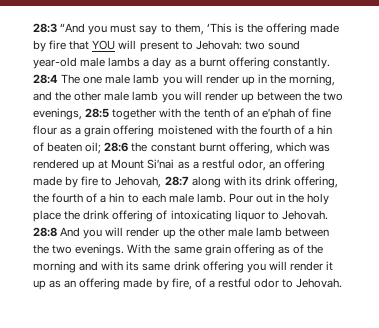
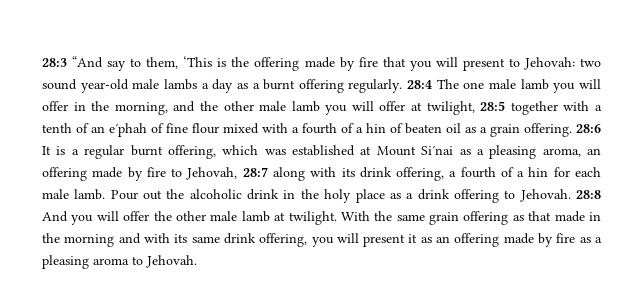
[88,24,137,35] you must -> (104, 62) none
[92,40,116,50] YOU -> [409,61,432,71] you
[272,57,330,69] constantly. -> [348,79,403,93] regularly.
[205,74,255,86] render up -> [42,101,68,111] offer
[204,91,344,103] [33,108,82,120] render up between the two evenings, -> [379,101,475,115] offer at twilight,
[184,108,201,118] the -> [595,105,602,111] a
[60,125,257,137] as a grain offering moistened with the -> [223,123,299,134] mixed with a
[85,142,196,154] oil; 28:6 the constant -> [446,123,601,137] [42,145,125,159] oil as a grain offering. 28:6 It is a regular
[33,159,96,171] rendered up -> [292,145,355,156] established
[201,159,266,171] restful odor, -> [489,145,581,159] pleasing aroma,
[33,193,139,203] the fourth of a hin to -> [449,167,570,178] a fourth of a hin for
(274, 198) none -> [166,189,280,200] the alcoholic drink
[64,210,265,222] the drink offering of intoxicating liquor -> [389,189,499,203] as a drink offering
[126,227,330,239] [33,244,125,256] render up the other male lamb between the two evenings. -> [123,211,337,225] offer the other male lamb at twilight.
[292,244,304,254] of -> [528,211,602,222] that made in
[202,261,334,273] [33,280,46,290] offering you will render it up -> [259,233,418,247] offering, you will present it
[171,278,280,290] fire, of a restful odor -> [556,233,602,243] [42,255,129,269] fire as a pleasing aroma

